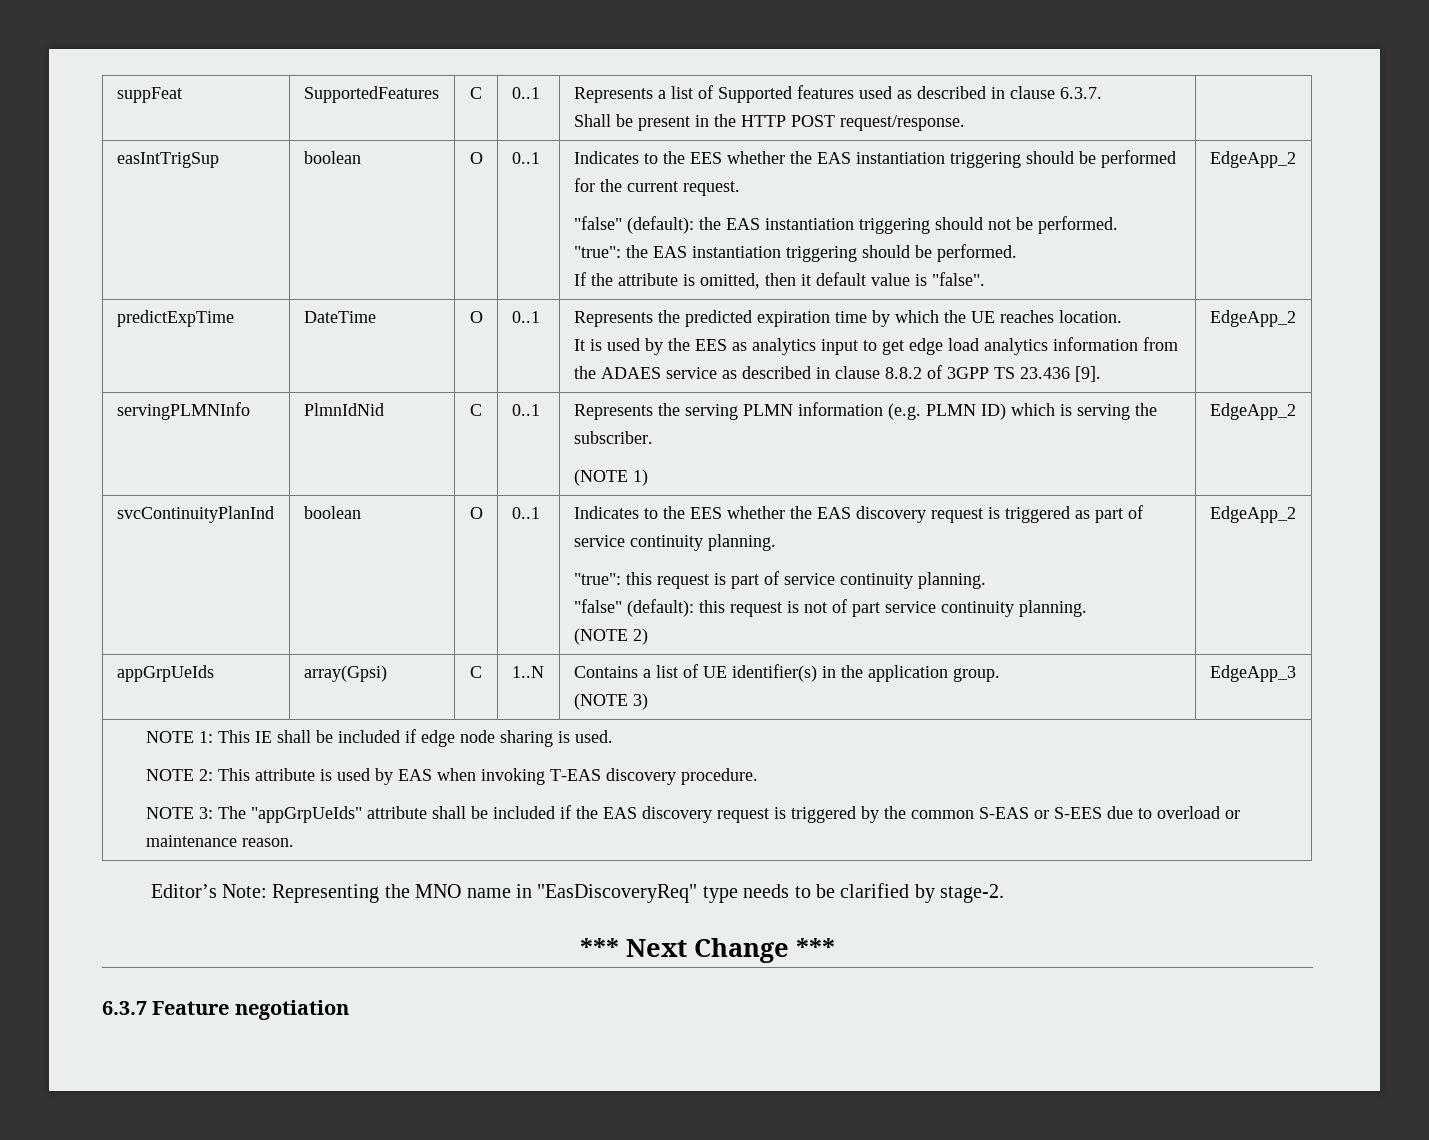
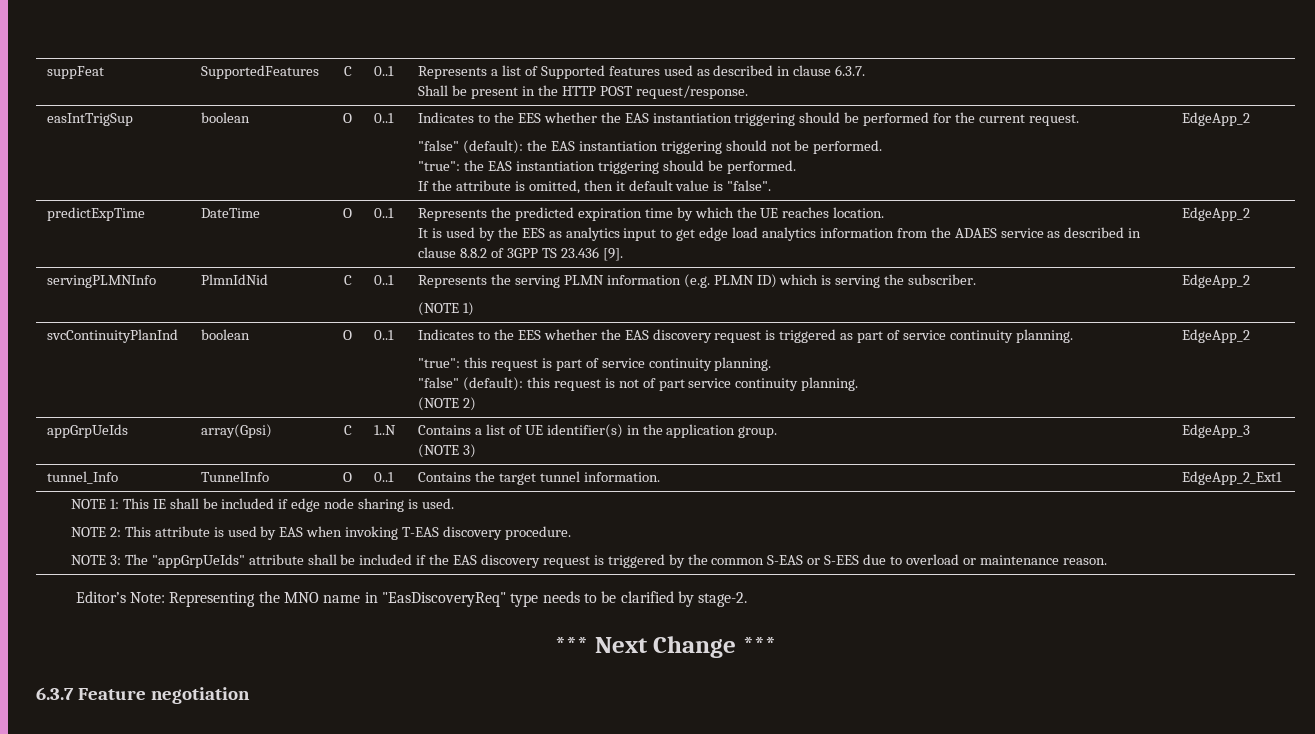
(1296, 673) none -> [47,471,119,484] [201,471,270,482] [343,472,352,482] [374,472,395,482] [418,471,660,485] [1182,471,1283,485] // tunnel_Info | TunnelInfo | O | 0..1 | Contains the target tunnel information. | EdgeApp_2_Ext1

